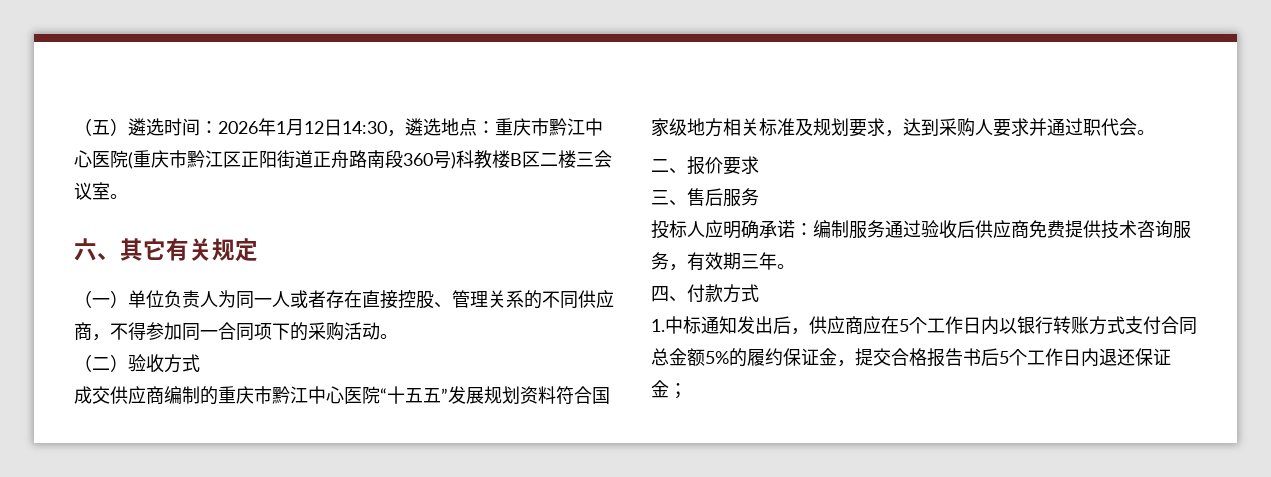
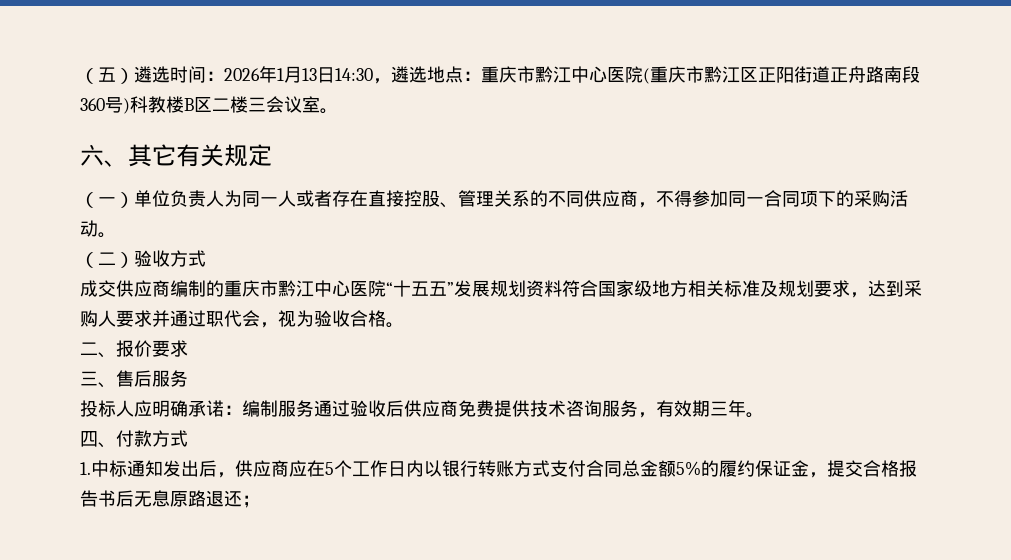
[304,121,324,134] 12 -> [302,68,317,81] 13
(1137, 127) none -> [260,310,386,328] ，视为验收合格
[999,348,1171,367] [651,380,669,398] 5个工作日内退还保证金 -> [134,490,242,507] 无息原路退还

